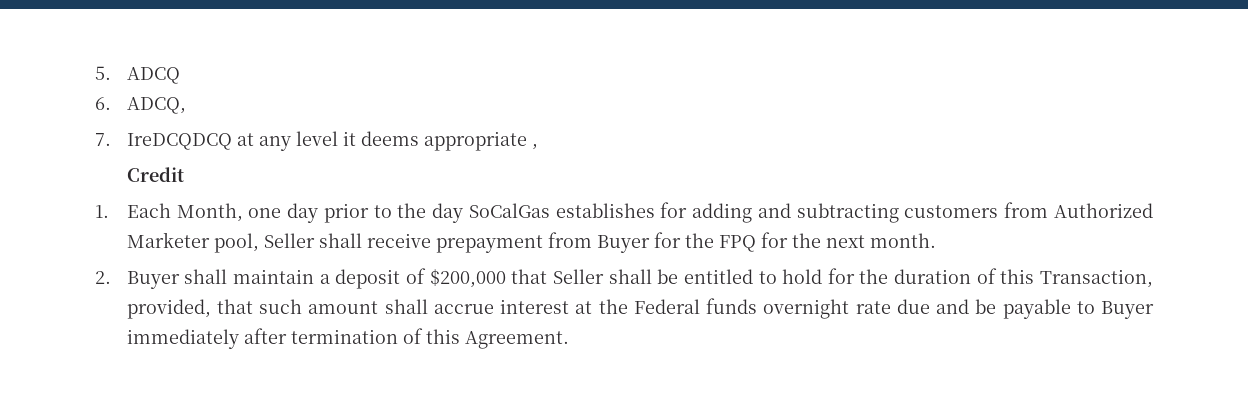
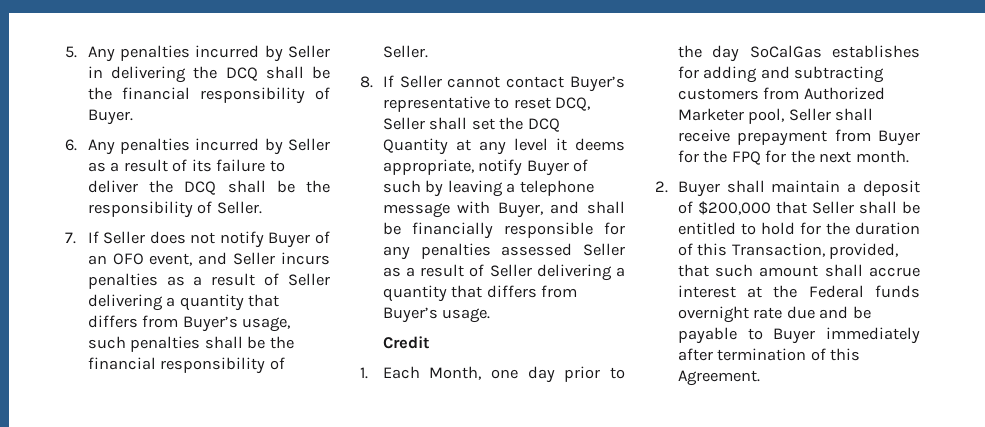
[126,67,180,84] [95,97,186,114] [95,133,232,150] ADCQ // 6. ADCQ, // 7. IreDCQDCQ -> [87,45,330,62] [87,66,331,83] [87,87,330,104] [87,109,133,125] [65,138,330,155] [87,159,285,172] [87,180,331,195] [87,201,262,218] [65,231,330,248] [87,252,330,266] [87,273,330,289] [87,294,280,311] [87,315,291,332] [87,336,294,352] [87,357,285,374] [382,45,428,58] [360,75,625,92] [382,96,591,112] [382,117,560,132] [382,138,448,155] Any penalties incurred by Seller in delivering the DCQ shall be the financial responsibility of Buyer. // 6. Any penalties incurred by Seller as a result of its failure to deliver the DCQ shall be the responsibility of Seller. // 7. If Seller does not notify Buyer of an OFO event, and Seller incurs penalties as a result of Seller delivering a quantity that differs from Buyer’s usage, such penalties shall be the financial responsibility of Seller. // 8. If Seller cannot contact Buyer’s representative to reset DCQ, Seller shall set the DCQ Quantity
[423,131,538,151] appropriate , -> [382,159,589,176] [382,180,594,197] [382,201,625,218] [382,222,625,239] [382,243,625,260] [382,264,625,281] [382,285,578,302] [382,307,491,323] appropriate, notify Buyer of such by leaving a telephone message with Buyer, and shall be financially responsible for any penalties assessed Seller as a result of Seller delivering a quantity that differs from Buyer’s usage.

